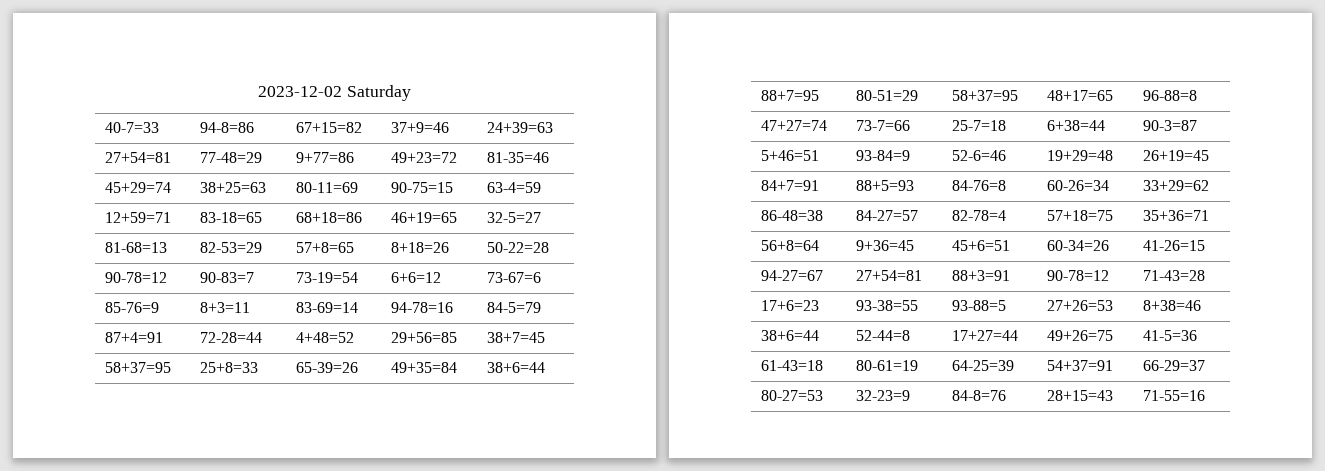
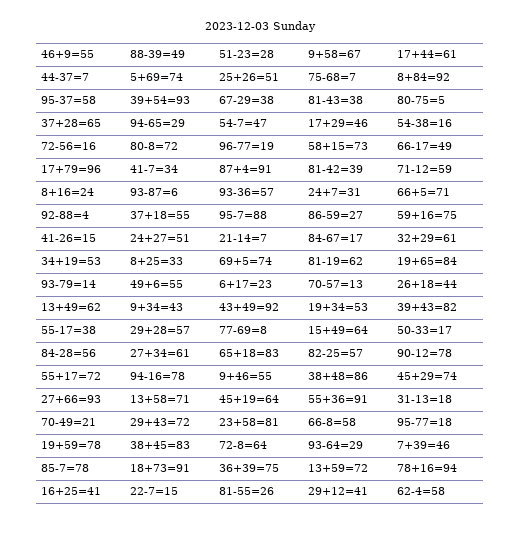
[258,85,411,101] [105,122,160,133] [200,122,255,133] [296,122,363,133] [391,122,450,133] [487,122,554,133] [105,152,172,163] [200,152,263,163] [296,152,355,163] [391,152,458,163] [487,152,550,163] [105,182,172,193] [200,182,267,193] [296,182,359,193] [391,182,454,193] [487,182,542,193] [105,212,172,223] [200,212,263,223] [296,212,363,223] [391,212,458,223] [487,212,542,223] [105,242,168,253] [200,242,263,253] [296,242,355,253] [391,242,450,253] [487,242,550,253] [105,272,168,283] [200,272,255,283] [296,272,359,283] [391,272,442,283] [487,272,542,283] [105,302,160,313] [200,302,251,313] [296,302,359,313] [391,302,454,313] [487,302,542,313] [105,332,164,343] [200,332,263,343] [296,332,355,343] [391,332,458,343] [487,332,546,343] [105,362,172,373] [200,362,259,373] [296,362,359,373] [391,362,458,373] [487,362,546,373] [761,90,820,101] [856,90,919,101] [952,90,1019,101] [1047,90,1114,101] [1143,90,1198,101] [761,120,828,131] [856,120,911,131] [952,120,1007,131] [1047,120,1106,131] [1143,120,1198,131] [761,150,820,161] [856,150,911,161] [952,150,1007,161] [1047,150,1114,161] [1143,150,1210,161] [761,180,820,191] [856,180,915,191] [952,180,1007,191] [1047,180,1110,191] [1143,180,1210,191] [761,210,824,221] [856,210,919,221] [952,210,1007,221] [1047,210,1114,221] [1143,210,1210,221] [761,240,820,251] [856,240,915,251] [952,240,1011,251] [1047,240,1110,251] [1143,240,1206,251] [761,270,824,281] [856,270,923,281] [952,270,1011,281] [1047,270,1110,281] [1143,270,1206,281] [761,300,820,311] [856,300,919,311] [952,300,1007,311] [1047,300,1114,311] [1143,300,1202,311] [761,330,820,341] [856,330,911,341] [952,330,1019,341] [1047,330,1114,341] [1143,330,1198,341] [761,360,824,371] [856,360,919,371] [952,360,1015,371] [1047,360,1114,371] [1143,360,1206,371] [761,390,824,401] [856,390,911,401] [952,390,1007,401] [1047,390,1114,401] [1143,390,1206,401] 2023-12-02 Saturday // 40-7=33 | 94-8=86 | 67+15=82 | 37+9=46 | 24+39=63 // 27+54=81 | 77-48=29 | 9+77=86 | 49+23=72 | 81-35=46 // 45+29=74 | 38+25=63 | 80-11=69 | 90-75=15 | 63-4=59 // 12+59=71 | 83-18=65 | 68+18=86 | 46+19=65 | 32-5=27 // 81-68=13 | 82-53=29 | 57+8=65 | 8+18=26 | 50-22=28 // 90-78=12 | 90-83=7 | 73-19=54 | 6+6=12 | 73-67=6 // 85-76=9 | 8+3=11 | 83-69=14 | 94-78=16 | 84-5=79 // 87+4=91 | 72-28=44 | 4+48=52 | 29+56=85 | 38+7=45 // 58+37=95 | 25+8=33 | 65-39=26 | 49+35=84 | 38+6=44 // 88+7=95 | 80-51=29 | 58+37=95 | 48+17=65 | 96-88=8 // 47+27=74 | 73-7=66 | 25-7=18 | 6+38=44 | 90-3=87 // 5+46=51 | 93-84=9 | 52-6=46 | 19+29=48 | 26+19=45 // 84+7=91 | 88+5=93 | 84-76=8 | 60-26=34 | 33+29=62 // 86-48=38 | 84-27=57 | 82-78=4 | 57+18=75 | 35+36=71 // 56+8=64 | 9+36=45 | 45+6=51 | 60-34=26 | 41-26=15 // 94-27=67 | 27+54=81 | 88+3=91 | 90-78=12 | 71-43=28 // 17+6=23 | 93-38=55 | 93-88=5 | 27+26=53 | 8+38=46 // 38+6=44 | 52-44=8 | 17+27=44 | 49+26=75 | 41-5=36 // 61-43=18 | 80-61=19 | 64-25=39 | 54+37=91 | 66-29=37 // 80-27=53 | 32-23=9 | 84-8=76 | 28+15=43 | 71-55=16 -> [204,21,316,32] [40,50,94,58] [129,50,185,58] [218,50,274,58] [307,50,361,58] [396,50,457,58] [40,73,89,81] [129,73,183,81] [218,73,279,81] [307,73,356,81] [396,73,450,81] [40,96,96,104] [129,96,190,104] [218,96,274,104] [307,96,363,104] [396,96,445,104] [40,119,101,127] [129,119,185,127] [218,119,267,127] [307,119,368,127] [396,119,452,127] [40,142,96,150] [129,142,178,150] [218,142,274,150] [307,142,368,150] [396,142,452,150] [40,165,101,173] [129,165,178,173] [218,165,272,173] [307,165,363,173] [396,165,452,173] [40,188,94,196] [129,188,178,196] [218,188,274,196] [307,188,361,196] [396,188,450,196] [40,211,89,219] [129,211,190,219] [218,211,267,219] [307,211,363,219] [396,211,457,219] [40,234,96,242] [129,234,190,242] [218,234,267,242] [307,234,363,242] [396,234,457,242] [40,257,101,265] [129,257,183,265] [218,257,272,265] [307,257,363,265] [396,257,457,265] [40,280,96,288] [129,280,183,288] [218,280,272,288] [307,280,363,288] [396,280,457,288] [40,303,101,311] [129,303,183,311] [218,303,279,311] [307,303,368,311] [396,303,457,311] [40,326,96,334] [129,326,190,334] [218,326,267,334] [307,326,368,334] [396,326,452,334] [40,349,96,357] [129,349,190,357] [218,349,279,357] [307,349,363,357] [396,349,452,357] [40,372,101,380] [129,372,185,380] [218,372,272,380] [307,372,368,380] [396,372,457,380] [40,395,101,403] [129,395,190,403] [218,395,279,403] [307,395,368,403] [396,395,452,403] [40,418,96,426] [129,418,190,426] [218,418,279,426] [307,418,356,426] [396,418,452,426] [40,441,101,449] [129,441,190,449] [218,441,267,449] [307,441,363,449] [396,441,450,449] [40,464,89,472] [129,464,190,472] [218,464,279,472] [307,464,368,472] [396,464,457,472] [40,487,101,495] [129,487,178,495] [218,487,274,495] [307,487,368,495] [396,487,445,495] 2023-12-03 Sunday // 46+9=55 | 88-39=49 | 51-23=28 | 9+58=67 | 17+44=61 // 44-37=7 | 5+69=74 | 25+26=51 | 75-68=7 | 8+84=92 // 95-37=58 | 39+54=93 | 67-29=38 | 81-43=38 | 80-75=5 // 37+28=65 | 94-65=29 | 54-7=47 | 17+29=46 | 54-38=16 // 72-56=16 | 80-8=72 | 96-77=19 | 58+15=73 | 66-17=49 // 17+79=96 | 41-7=34 | 87+4=91 | 81-42=39 | 71-12=59 // 8+16=24 | 93-87=6 | 93-36=57 | 24+7=31 | 66+5=71 // 92-88=4 | 37+18=55 | 95-7=88 | 86-59=27 | 59+16=75 // 41-26=15 | 24+27=51 | 21-14=7 | 84-67=17 | 32+29=61 // 34+19=53 | 8+25=33 | 69+5=74 | 81-19=62 | 19+65=84 // 93-79=14 | 49+6=55 | 6+17=23 | 70-57=13 | 26+18=44 // 13+49=62 | 9+34=43 | 43+49=92 | 19+34=53 | 39+43=82 // 55-17=38 | 29+28=57 | 77-69=8 | 15+49=64 | 50-33=17 // 84-28=56 | 27+34=61 | 65+18=83 | 82-25=57 | 90-12=78 // 55+17=72 | 94-16=78 | 9+46=55 | 38+48=86 | 45+29=74 // 27+66=93 | 13+58=71 | 45+19=64 | 55+36=91 | 31-13=18 // 70-49=21 | 29+43=72 | 23+58=81 | 66-8=58 | 95-77=18 // 19+59=78 | 38+45=83 | 72-8=64 | 93-64=29 | 7+39=46 // 85-7=78 | 18+73=91 | 36+39=75 | 13+59=72 | 78+16=94 // 16+25=41 | 22-7=15 | 81-55=26 | 29+12=41 | 62-4=58

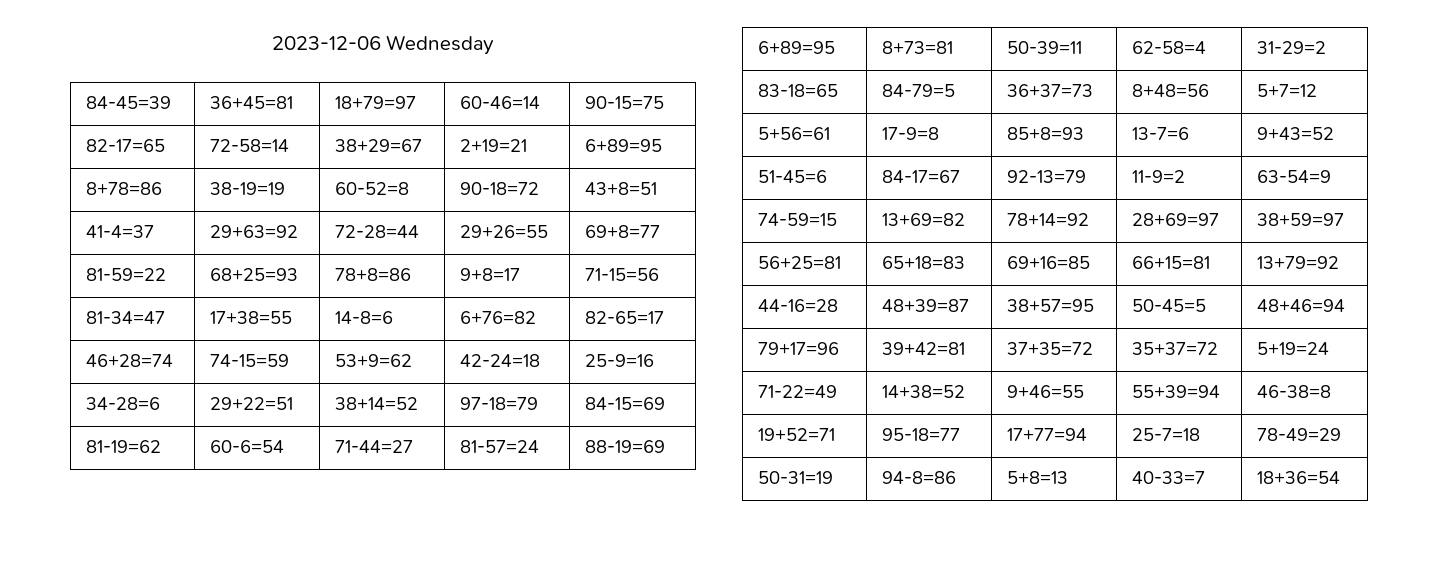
[204,21,316,32] [40,50,94,58] [129,50,185,58] [218,50,274,58] [307,50,361,58] [396,50,457,58] [40,73,89,81] [129,73,183,81] [218,73,279,81] [307,73,356,81] [396,73,450,81] [40,96,96,104] [129,96,190,104] [218,96,274,104] [307,96,363,104] [396,96,445,104] [40,119,101,127] [129,119,185,127] [218,119,267,127] [307,119,368,127] [396,119,452,127] [40,142,96,150] [129,142,178,150] [218,142,274,150] [307,142,368,150] [396,142,452,150] [40,165,101,173] [129,165,178,173] [218,165,272,173] [307,165,363,173] [396,165,452,173] [40,188,94,196] [129,188,178,196] [218,188,274,196] [307,188,361,196] [396,188,450,196] [40,211,89,219] [129,211,190,219] [218,211,267,219] [307,211,363,219] [396,211,457,219] [40,234,96,242] [129,234,190,242] [218,234,267,242] [307,234,363,242] [396,234,457,242] [40,257,101,265] [129,257,183,265] [218,257,272,265] [307,257,363,265] [396,257,457,265] [40,280,96,288] [129,280,183,288] [218,280,272,288] [307,280,363,288] [396,280,457,288] [40,303,101,311] [129,303,183,311] [218,303,279,311] [307,303,368,311] [396,303,457,311] [40,326,96,334] [129,326,190,334] [218,326,267,334] [307,326,368,334] [396,326,452,334] [40,349,96,357] [129,349,190,357] [218,349,279,357] [307,349,363,357] [396,349,452,357] [40,372,101,380] [129,372,185,380] [218,372,272,380] [307,372,368,380] [396,372,457,380] [40,395,101,403] [129,395,190,403] [218,395,279,403] [307,395,368,403] [396,395,452,403] [40,418,96,426] [129,418,190,426] [218,418,279,426] [307,418,356,426] [396,418,452,426] [40,441,101,449] [129,441,190,449] [218,441,267,449] [307,441,363,449] [396,441,450,449] [40,464,89,472] [129,464,190,472] [218,464,279,472] [307,464,368,472] [396,464,457,472] [40,487,101,495] [129,487,178,495] [218,487,274,495] [307,487,368,495] [396,487,445,495] 2023-12-03 Sunday // 46+9=55 | 88-39=49 | 51-23=28 | 9+58=67 | 17+44=61 // 44-37=7 | 5+69=74 | 25+26=51 | 75-68=7 | 8+84=92 // 95-37=58 | 39+54=93 | 67-29=38 | 81-43=38 | 80-75=5 // 37+28=65 | 94-65=29 | 54-7=47 | 17+29=46 | 54-38=16 // 72-56=16 | 80-8=72 | 96-77=19 | 58+15=73 | 66-17=49 // 17+79=96 | 41-7=34 | 87+4=91 | 81-42=39 | 71-12=59 // 8+16=24 | 93-87=6 | 93-36=57 | 24+7=31 | 66+5=71 // 92-88=4 | 37+18=55 | 95-7=88 | 86-59=27 | 59+16=75 // 41-26=15 | 24+27=51 | 21-14=7 | 84-67=17 | 32+29=61 // 34+19=53 | 8+25=33 | 69+5=74 | 81-19=62 | 19+65=84 // 93-79=14 | 49+6=55 | 6+17=23 | 70-57=13 | 26+18=44 // 13+49=62 | 9+34=43 | 43+49=92 | 19+34=53 | 39+43=82 // 55-17=38 | 29+28=57 | 77-69=8 | 15+49=64 | 50-33=17 // 84-28=56 | 27+34=61 | 65+18=83 | 82-25=57 | 90-12=78 // 55+17=72 | 94-16=78 | 9+46=55 | 38+48=86 | 45+29=74 // 27+66=93 | 13+58=71 | 45+19=64 | 55+36=91 | 31-13=18 // 70-49=21 | 29+43=72 | 23+58=81 | 66-8=58 | 95-77=18 // 19+59=78 | 38+45=83 | 72-8=64 | 93-64=29 | 7+39=46 // 85-7=78 | 18+73=91 | 36+39=75 | 13+59=72 | 78+16=94 // 16+25=41 | 22-7=15 | 81-55=26 | 29+12=41 | 62-4=58 -> [271,35,495,55] [85,96,171,109] [209,96,293,109] [334,96,416,109] [459,96,540,109] [584,96,664,109] [85,139,165,152] [209,139,289,152] [334,139,422,152] [459,139,527,152] [584,139,662,152] [85,182,162,195] [209,182,285,195] [334,182,409,195] [459,182,539,195] [584,182,657,195] [85,225,154,238] [209,225,298,238] [334,225,419,238] [459,225,548,238] [584,225,660,238] [85,268,166,281] [209,268,298,281] [334,268,411,281] [459,268,520,281] [584,268,659,281] [85,311,165,324] [209,311,292,324] [334,311,393,324] [459,311,536,324] [584,311,664,324] [85,354,173,367] [209,354,289,367] [334,354,412,367] [459,354,540,367] [584,354,654,367] [85,397,160,410] [209,397,293,410] [334,397,418,410] [459,397,538,410] [584,397,665,410] [85,440,161,453] [209,440,284,453] [334,440,413,453] [459,440,539,453] [584,440,665,453] [757,41,835,54] [881,41,953,54] [1006,41,1082,54] [1131,41,1206,54] [1256,41,1326,54] [757,84,838,97] [881,84,955,97] [1006,84,1093,97] [1131,84,1209,97] [1256,84,1317,97] [757,127,830,140] [881,127,939,140] [1006,127,1084,140] [1131,127,1189,140] [1256,127,1334,140] [757,170,827,183] [881,170,960,183] [1006,170,1086,183] [1131,170,1185,183] [1256,170,1331,183] [757,213,837,226] [881,213,965,226] [1006,213,1089,226] [1131,213,1219,226] [1256,213,1344,226] [757,256,841,269] [881,256,965,269] [1006,256,1090,269] [1131,256,1210,269] [1256,256,1339,269] [757,299,838,312] [881,299,969,312] [1006,299,1094,312] [1131,299,1206,312] [1256,299,1345,312] [757,342,839,355] [881,342,965,355] [1006,342,1093,355] [1131,342,1218,355] [1256,342,1329,355] [757,385,837,398] [881,385,965,398] [1006,385,1084,398] [1131,385,1220,398] [1256,385,1331,398] [757,428,835,441] [881,428,960,441] [1006,428,1087,441] [1131,428,1200,441] [1256,428,1341,441] [757,471,833,484] [881,471,956,484] [1006,471,1068,484] [1131,471,1205,484] [1256,471,1340,484] 2023-12-06 Wednesday // 84-45=39 | 36+45=81 | 18+79=97 | 60-46=14 | 90-15=75 // 82-17=65 | 72-58=14 | 38+29=67 | 2+19=21 | 6+89=95 // 8+78=86 | 38-19=19 | 60-52=8 | 90-18=72 | 43+8=51 // 41-4=37 | 29+63=92 | 72-28=44 | 29+26=55 | 69+8=77 // 81-59=22 | 68+25=93 | 78+8=86 | 9+8=17 | 71-15=56 // 81-34=47 | 17+38=55 | 14-8=6 | 6+76=82 | 82-65=17 // 46+28=74 | 74-15=59 | 53+9=62 | 42-24=18 | 25-9=16 // 34-28=6 | 29+22=51 | 38+14=52 | 97-18=79 | 84-15=69 // 81-19=62 | 60-6=54 | 71-44=27 | 81-57=24 | 88-19=69 // 6+89=95 | 8+73=81 | 50-39=11 | 62-58=4 | 31-29=2 // 83-18=65 | 84-79=5 | 36+37=73 | 8+48=56 | 5+7=12 // 5+56=61 | 17-9=8 | 85+8=93 | 13-7=6 | 9+43=52 // 51-45=6 | 84-17=67 | 92-13=79 | 11-9=2 | 63-54=9 // 74-59=15 | 13+69=82 | 78+14=92 | 28+69=97 | 38+59=97 // 56+25=81 | 65+18=83 | 69+16=85 | 66+15=81 | 13+79=92 // 44-16=28 | 48+39=87 | 38+57=95 | 50-45=5 | 48+46=94 // 79+17=96 | 39+42=81 | 37+35=72 | 35+37=72 | 5+19=24 // 71-22=49 | 14+38=52 | 9+46=55 | 55+39=94 | 46-38=8 // 19+52=71 | 95-18=77 | 17+77=94 | 25-7=18 | 78-49=29 // 50-31=19 | 94-8=86 | 5+8=13 | 40-33=7 | 18+36=54

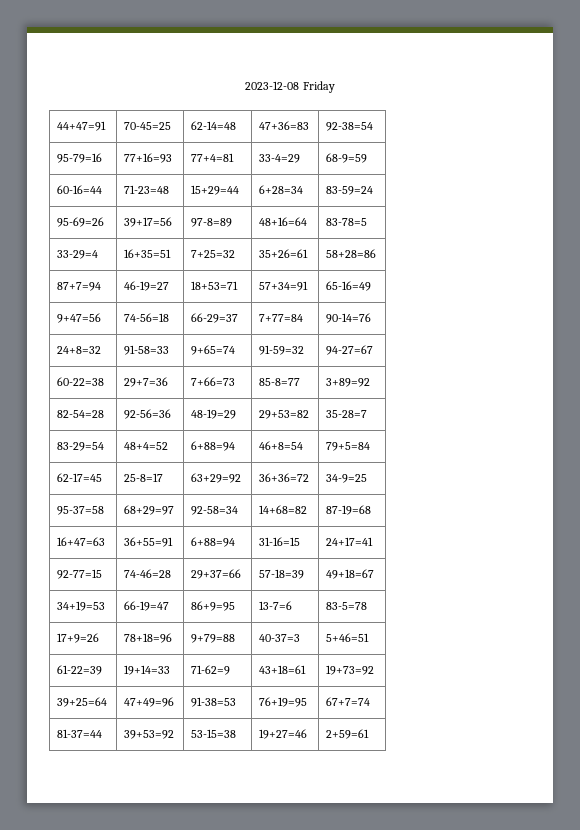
[271,35,495,55] [85,96,171,109] [209,96,293,109] [334,96,416,109] [459,96,540,109] [584,96,664,109] [85,139,165,152] [209,139,289,152] [334,139,422,152] [459,139,527,152] [584,139,662,152] [85,182,162,195] [209,182,285,195] [334,182,409,195] [459,182,539,195] [584,182,657,195] [85,225,154,238] [209,225,298,238] [334,225,419,238] [459,225,548,238] [584,225,660,238] [85,268,166,281] [209,268,298,281] [334,268,411,281] [459,268,520,281] [584,268,659,281] [85,311,165,324] [209,311,292,324] [334,311,393,324] [459,311,536,324] [584,311,664,324] [85,354,173,367] [209,354,289,367] [334,354,412,367] [459,354,540,367] [584,354,654,367] [85,397,160,410] [209,397,293,410] [334,397,418,410] [459,397,538,410] [584,397,665,410] [85,440,161,453] [209,440,284,453] [334,440,413,453] [459,440,539,453] [584,440,665,453] [757,41,835,54] [881,41,953,54] [1006,41,1082,54] [1131,41,1206,54] [1256,41,1326,54] [757,84,838,97] [881,84,955,97] [1006,84,1093,97] [1131,84,1209,97] [1256,84,1317,97] [757,127,830,140] [881,127,939,140] [1006,127,1084,140] [1131,127,1189,140] [1256,127,1334,140] [757,170,827,183] [881,170,960,183] [1006,170,1086,183] [1131,170,1185,183] [1256,170,1331,183] [757,213,837,226] [881,213,965,226] [1006,213,1089,226] [1131,213,1219,226] [1256,213,1344,226] [757,256,841,269] [881,256,965,269] [1006,256,1090,269] [1131,256,1210,269] [1256,256,1339,269] [757,299,838,312] [881,299,969,312] [1006,299,1094,312] [1131,299,1206,312] [1256,299,1345,312] [757,342,839,355] [881,342,965,355] [1006,342,1093,355] [1131,342,1218,355] [1256,342,1329,355] [757,385,837,398] [881,385,965,398] [1006,385,1084,398] [1131,385,1220,398] [1256,385,1331,398] [757,428,835,441] [881,428,960,441] [1006,428,1087,441] [1131,428,1200,441] [1256,428,1341,441] [757,471,833,484] [881,471,956,484] [1006,471,1068,484] [1131,471,1205,484] [1256,471,1340,484] 2023-12-06 Wednesday // 84-45=39 | 36+45=81 | 18+79=97 | 60-46=14 | 90-15=75 // 82-17=65 | 72-58=14 | 38+29=67 | 2+19=21 | 6+89=95 // 8+78=86 | 38-19=19 | 60-52=8 | 90-18=72 | 43+8=51 // 41-4=37 | 29+63=92 | 72-28=44 | 29+26=55 | 69+8=77 // 81-59=22 | 68+25=93 | 78+8=86 | 9+8=17 | 71-15=56 // 81-34=47 | 17+38=55 | 14-8=6 | 6+76=82 | 82-65=17 // 46+28=74 | 74-15=59 | 53+9=62 | 42-24=18 | 25-9=16 // 34-28=6 | 29+22=51 | 38+14=52 | 97-18=79 | 84-15=69 // 81-19=62 | 60-6=54 | 71-44=27 | 81-57=24 | 88-19=69 // 6+89=95 | 8+73=81 | 50-39=11 | 62-58=4 | 31-29=2 // 83-18=65 | 84-79=5 | 36+37=73 | 8+48=56 | 5+7=12 // 5+56=61 | 17-9=8 | 85+8=93 | 13-7=6 | 9+43=52 // 51-45=6 | 84-17=67 | 92-13=79 | 11-9=2 | 63-54=9 // 74-59=15 | 13+69=82 | 78+14=92 | 28+69=97 | 38+59=97 // 56+25=81 | 65+18=83 | 69+16=85 | 66+15=81 | 13+79=92 // 44-16=28 | 48+39=87 | 38+57=95 | 50-45=5 | 48+46=94 // 79+17=96 | 39+42=81 | 37+35=72 | 35+37=72 | 5+19=24 // 71-22=49 | 14+38=52 | 9+46=55 | 55+39=94 | 46-38=8 // 19+52=71 | 95-18=77 | 17+77=94 | 25-7=18 | 78-49=29 // 50-31=19 | 94-8=86 | 5+8=13 | 40-33=7 | 18+36=54 -> [245,81,335,93] [57,121,107,131] [124,122,172,130] [191,121,237,130] [259,121,310,130] [326,122,374,131] [57,153,103,163] [124,153,173,163] [191,153,235,162] [259,154,301,163] [326,153,368,163] [57,185,103,194] [124,185,170,194] [191,185,240,195] [259,185,304,194] [326,186,374,195] [57,217,105,227] [124,217,173,227] [191,218,233,227] [259,217,308,226] [326,218,368,226] [57,250,99,259] [124,249,172,258] [191,250,236,258] [259,249,309,258] [326,249,377,258] [57,282,102,291] [124,281,170,291] [191,281,239,290] [259,281,309,291] [326,281,372,291] [57,313,102,323] [124,313,170,322] [191,313,239,323] [259,314,304,322] [326,313,372,323] [57,346,102,354] [124,345,170,355] [191,345,236,355] [259,345,305,355] [326,345,374,355] [57,377,105,386] [124,377,169,387] [191,377,236,386] [259,378,301,386] [326,378,371,387] [57,410,105,418] [124,409,172,419] [191,409,237,419] [259,410,310,419] [326,410,368,418] [57,442,105,451] [124,442,169,450] [191,441,236,451] [259,441,304,450] [326,442,371,451] [57,473,103,482] [124,473,164,482] [191,473,242,483] [259,473,310,482] [326,474,368,483] [57,506,105,515] [124,505,175,515] [191,506,239,515] [259,505,308,514] [326,505,372,515] [57,537,106,546] [124,537,174,547] [191,537,236,547] [259,537,301,546] [326,537,374,546] [57,569,103,579] [124,569,172,578] [191,569,242,579] [259,569,305,579] [326,569,375,579] [57,601,106,611] [124,601,170,611] [191,601,236,611] [259,601,293,610] [326,602,368,610] [57,633,100,643] [124,633,173,643] [191,634,236,643] [259,634,301,642] [326,633,370,642] [57,665,103,675] [124,665,171,675] [191,665,231,675] [259,665,307,674] [326,665,375,675] [57,697,108,707] [124,697,175,707] [191,697,237,707] [259,697,308,707] [326,697,371,706] [57,729,103,738] [124,730,175,739] [191,729,237,738] [259,729,308,739] [326,729,370,739] 2023-12-08 Friday // 44+47=91 | 70-45=25 | 62-14=48 | 47+36=83 | 92-38=54 // 95-79=16 | 77+16=93 | 77+4=81 | 33-4=29 | 68-9=59 // 60-16=44 | 71-23=48 | 15+29=44 | 6+28=34 | 83-59=24 // 95-69=26 | 39+17=56 | 97-8=89 | 48+16=64 | 83-78=5 // 33-29=4 | 16+35=51 | 7+25=32 | 35+26=61 | 58+28=86 // 87+7=94 | 46-19=27 | 18+53=71 | 57+34=91 | 65-16=49 // 9+47=56 | 74-56=18 | 66-29=37 | 7+77=84 | 90-14=76 // 24+8=32 | 91-58=33 | 9+65=74 | 91-59=32 | 94-27=67 // 60-22=38 | 29+7=36 | 7+66=73 | 85-8=77 | 3+89=92 // 82-54=28 | 92-56=36 | 48-19=29 | 29+53=82 | 35-28=7 // 83-29=54 | 48+4=52 | 6+88=94 | 46+8=54 | 79+5=84 // 62-17=45 | 25-8=17 | 63+29=92 | 36+36=72 | 34-9=25 // 95-37=58 | 68+29=97 | 92-58=34 | 14+68=82 | 87-19=68 // 16+47=63 | 36+55=91 | 6+88=94 | 31-16=15 | 24+17=41 // 92-77=15 | 74-46=28 | 29+37=66 | 57-18=39 | 49+18=67 // 34+19=53 | 66-19=47 | 86+9=95 | 13-7=6 | 83-5=78 // 17+9=26 | 78+18=96 | 9+79=88 | 40-37=3 | 5+46=51 // 61-22=39 | 19+14=33 | 71-62=9 | 43+18=61 | 19+73=92 // 39+25=64 | 47+49=96 | 91-38=53 | 76+19=95 | 67+7=74 // 81-37=44 | 39+53=92 | 53-15=38 | 19+27=46 | 2+59=61

